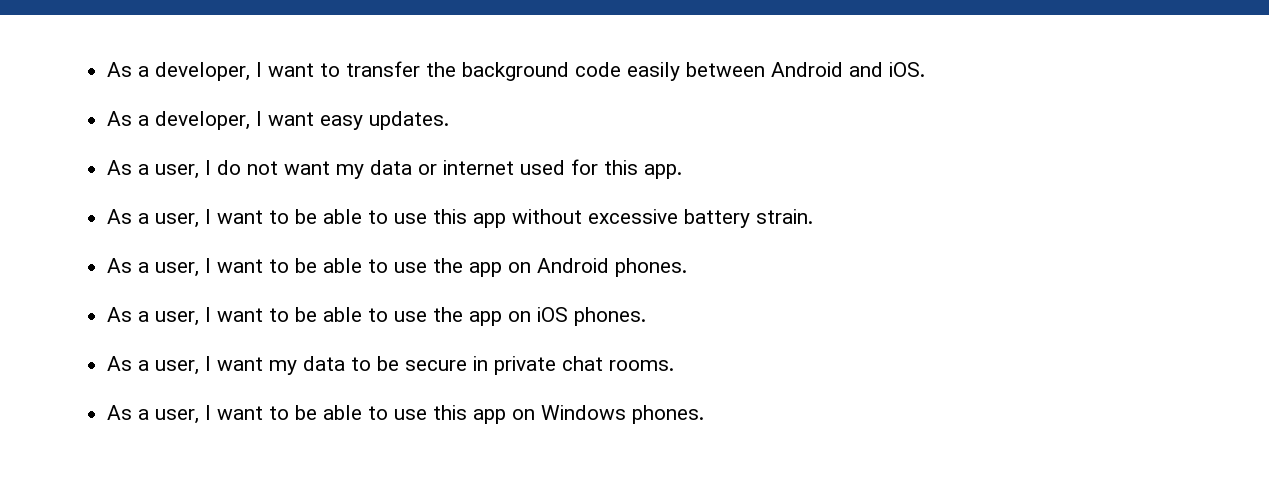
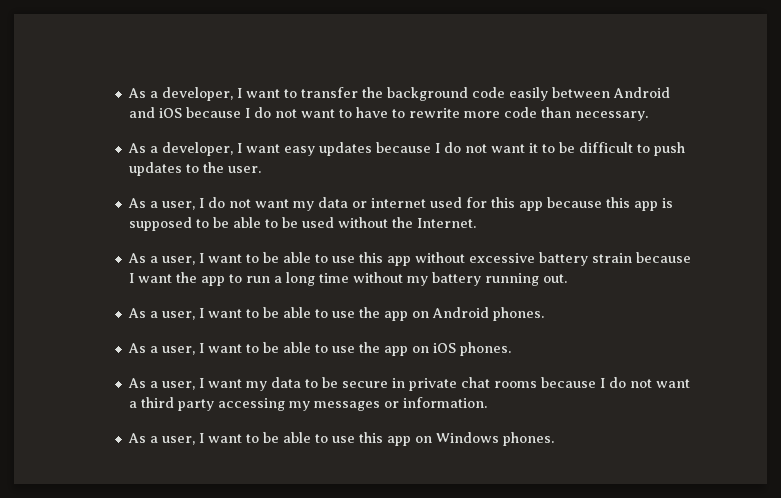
[888,62,925,77] iOS. -> [159,107,649,121] iOS because I do not want to have to rewrite more code than necessary.
[368,111,449,130] updates. -> [319,142,686,156] [129,162,262,176] updates because I do not want it to be difficult to push updates to the user.
[643,164,682,179] app. -> [519,197,674,211] [129,217,477,231] app because this app is supposed to be able to be used without the Internet.
[755,209,813,224] strain. -> [592,252,692,263] [129,272,568,286] strain because I want the app to run a long time without my battery running out.
[608,360,674,371] rooms. -> [494,377,691,388] [129,397,488,411] rooms because I do not want a third party accessing my messages or information.

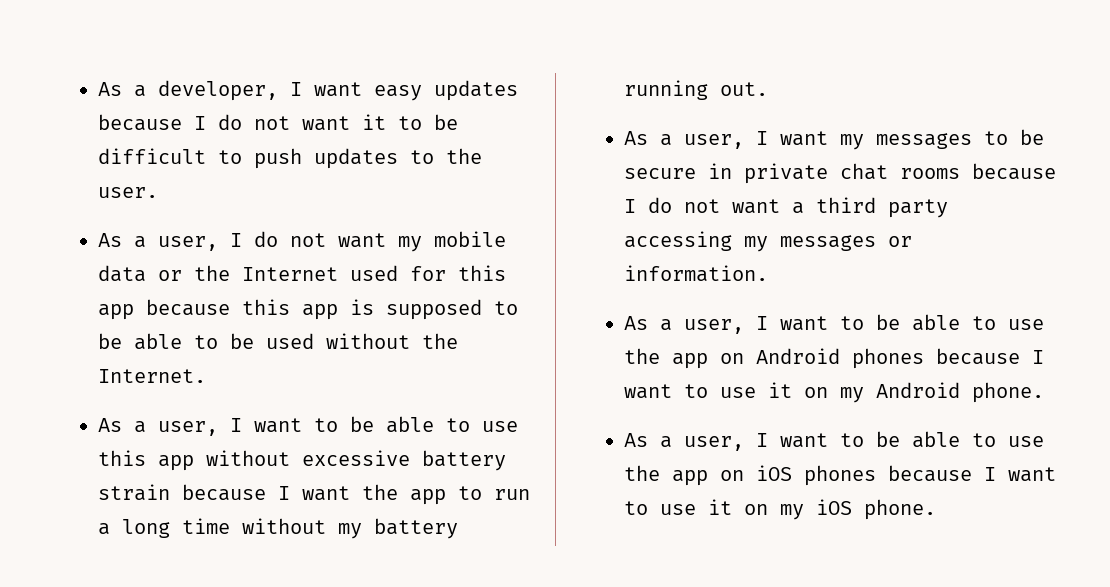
[128,87,671,101] [129,107,649,121] [128,142,281,156] As a developer, I want to transfer the background code easily between Android and iOS because I do not want to have to rewrite more code than necessary. // As a developer, I want -> [97,80,362,101] As a developer, I want
(315, 206) none -> [433,231,506,247] mobile
[371,198,427,208] internet -> [193,265,338,281] the Internet
[128,307,545,321] [128,342,512,356] // As a user, I want to be able to use the app on Android phones. // As a user, I want to be able to use the app on iOS phones. -> (768, 89) none
[271,377,302,388] data -> [875,133,972,149] messages
[359,432,555,446] this app on Windows phones. -> [623,348,1044,369] [623,382,1044,403] [623,431,1044,451] [623,465,1056,486] [623,499,936,520] the app on Android phones because I want to use it on my Android phone. // As a user, I want to be able to use the app on iOS phones because I want to use it on my iOS phone.

